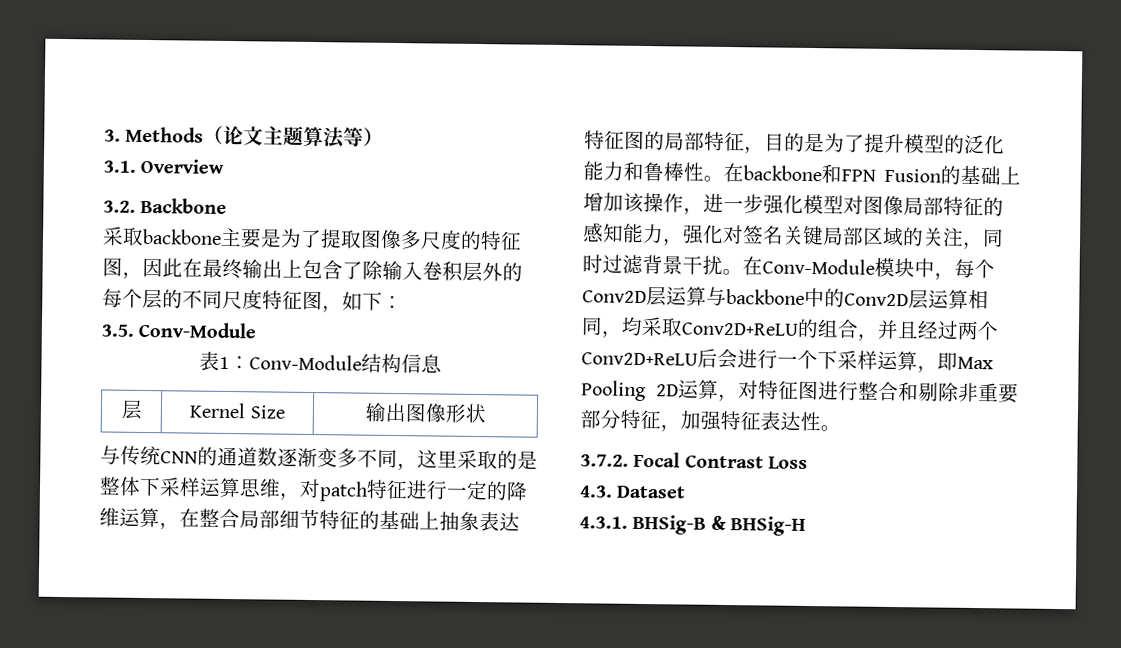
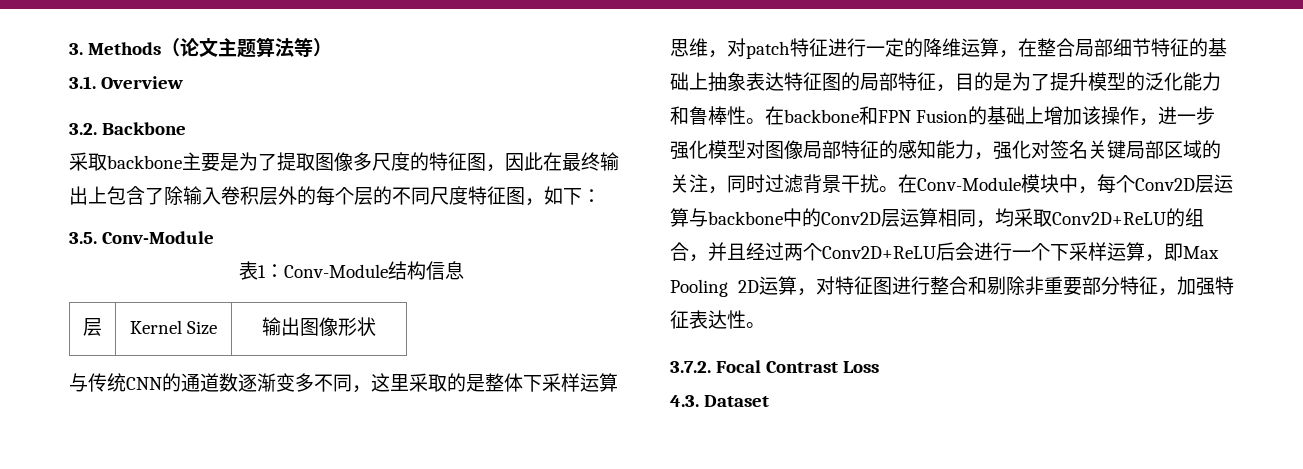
[579,514,806,536] // 4.3.1. BHSig-B & BHSig-H -> (770, 401) none

